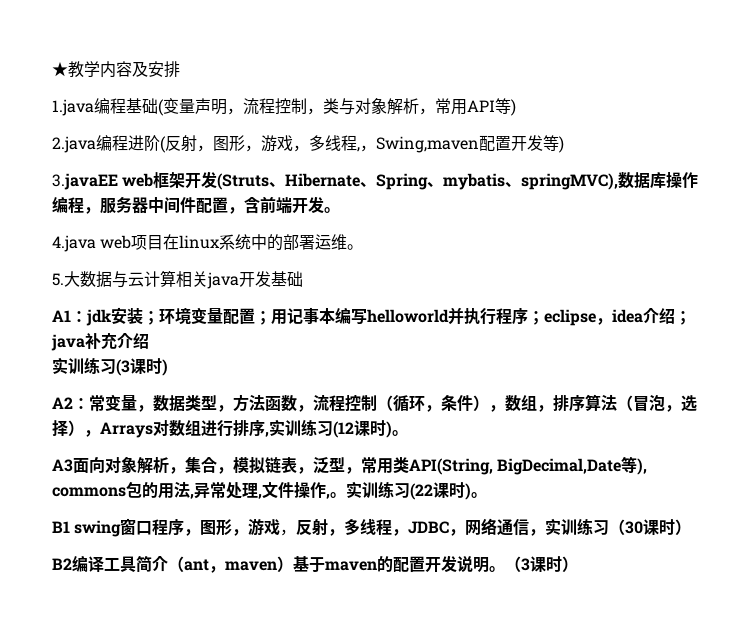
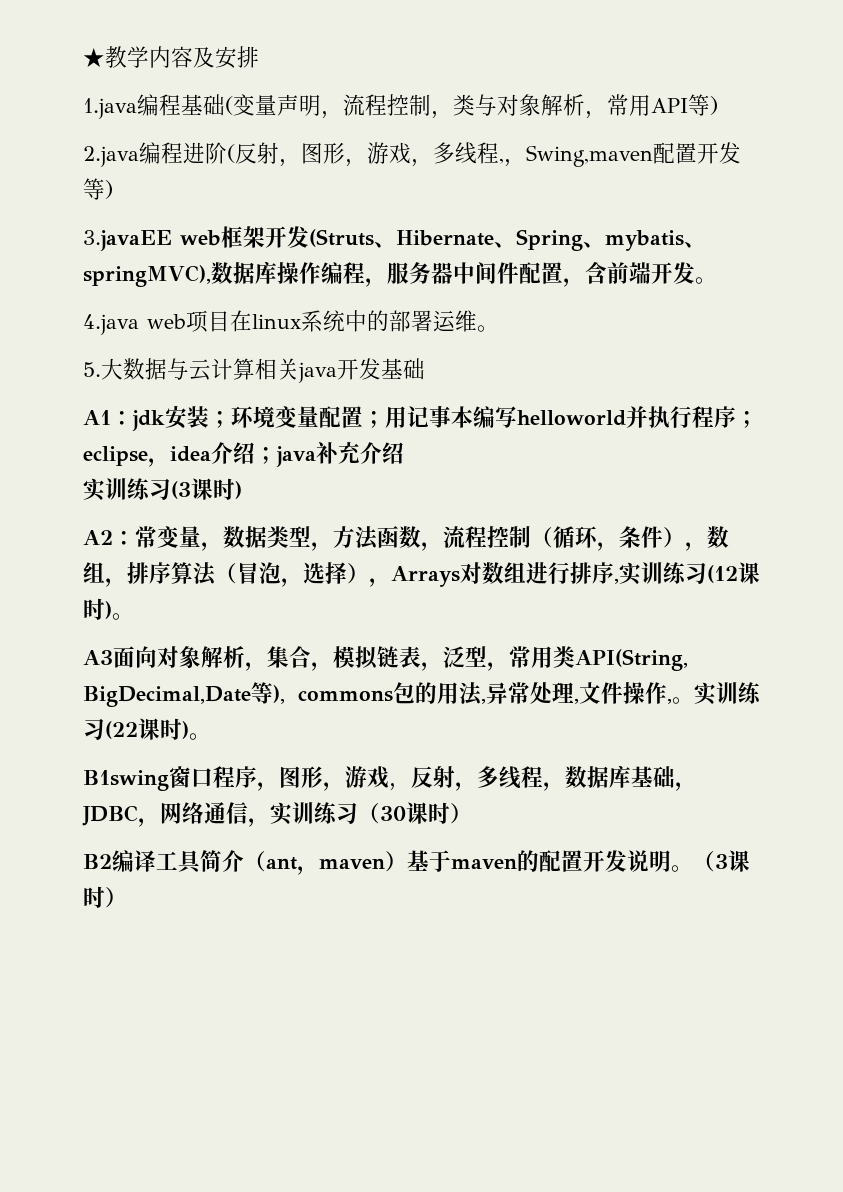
[52,520,122,537] B1 swing -> [83,770,169,791] B1swing
(409, 532) none -> [565,765,697,791] 数据库基础，

